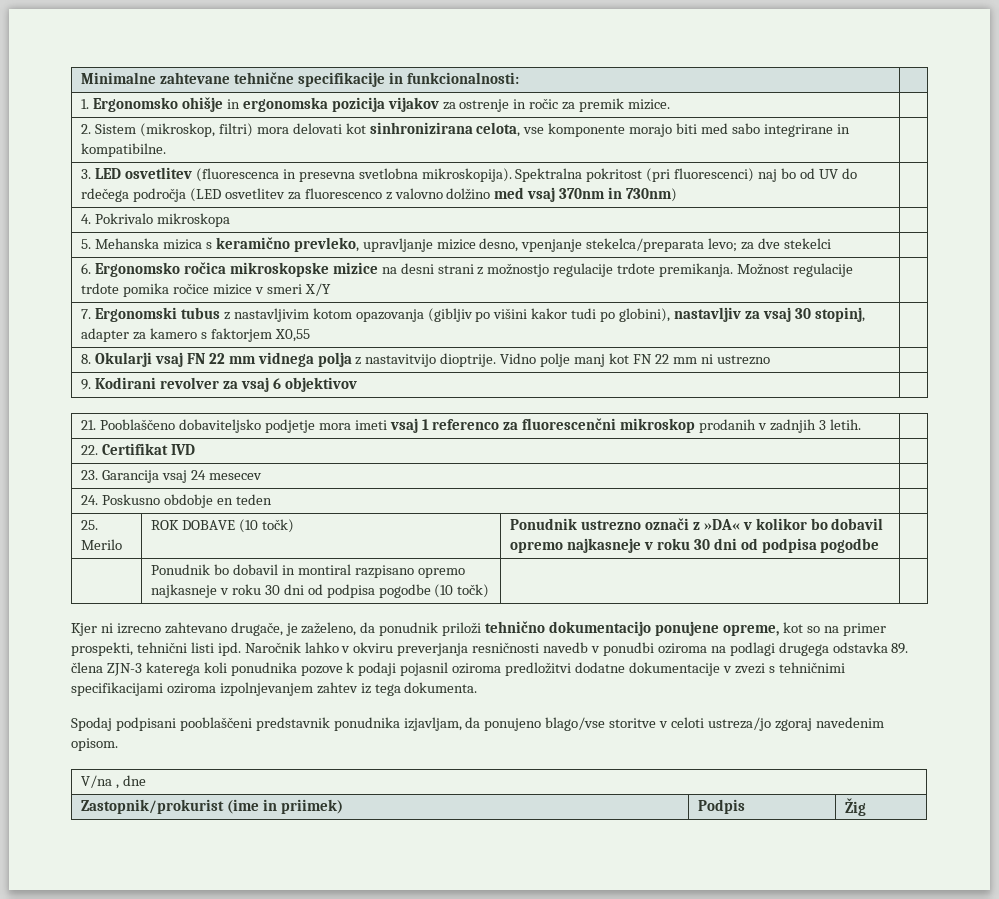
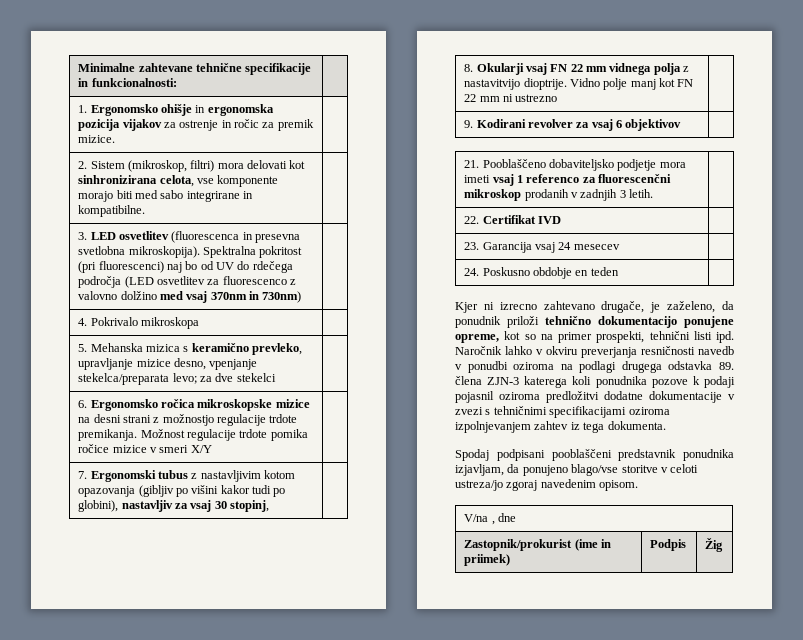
[81,328,310,342] adapter za kamero s faktorjem X0,55 -> (269, 506) none
[81,520,99,530] [81,539,123,550] [151,519,294,533] [510,518,884,530] [510,538,880,553] [151,564,465,578] [151,584,490,598] // 25. Merilo | ROK DOBAVE (10 točk) | Ponudnik ustrezno označi z »DA« v kolikor bo dobavil opremo najkasneje v roku 30 dni od podpisa pogodbe | // | Ponudnik bo dobavil in montiral razpisano opremo najkasneje v roku 30 dni od podpisa pogodbe (10 točk) | | -> (619, 271) none

